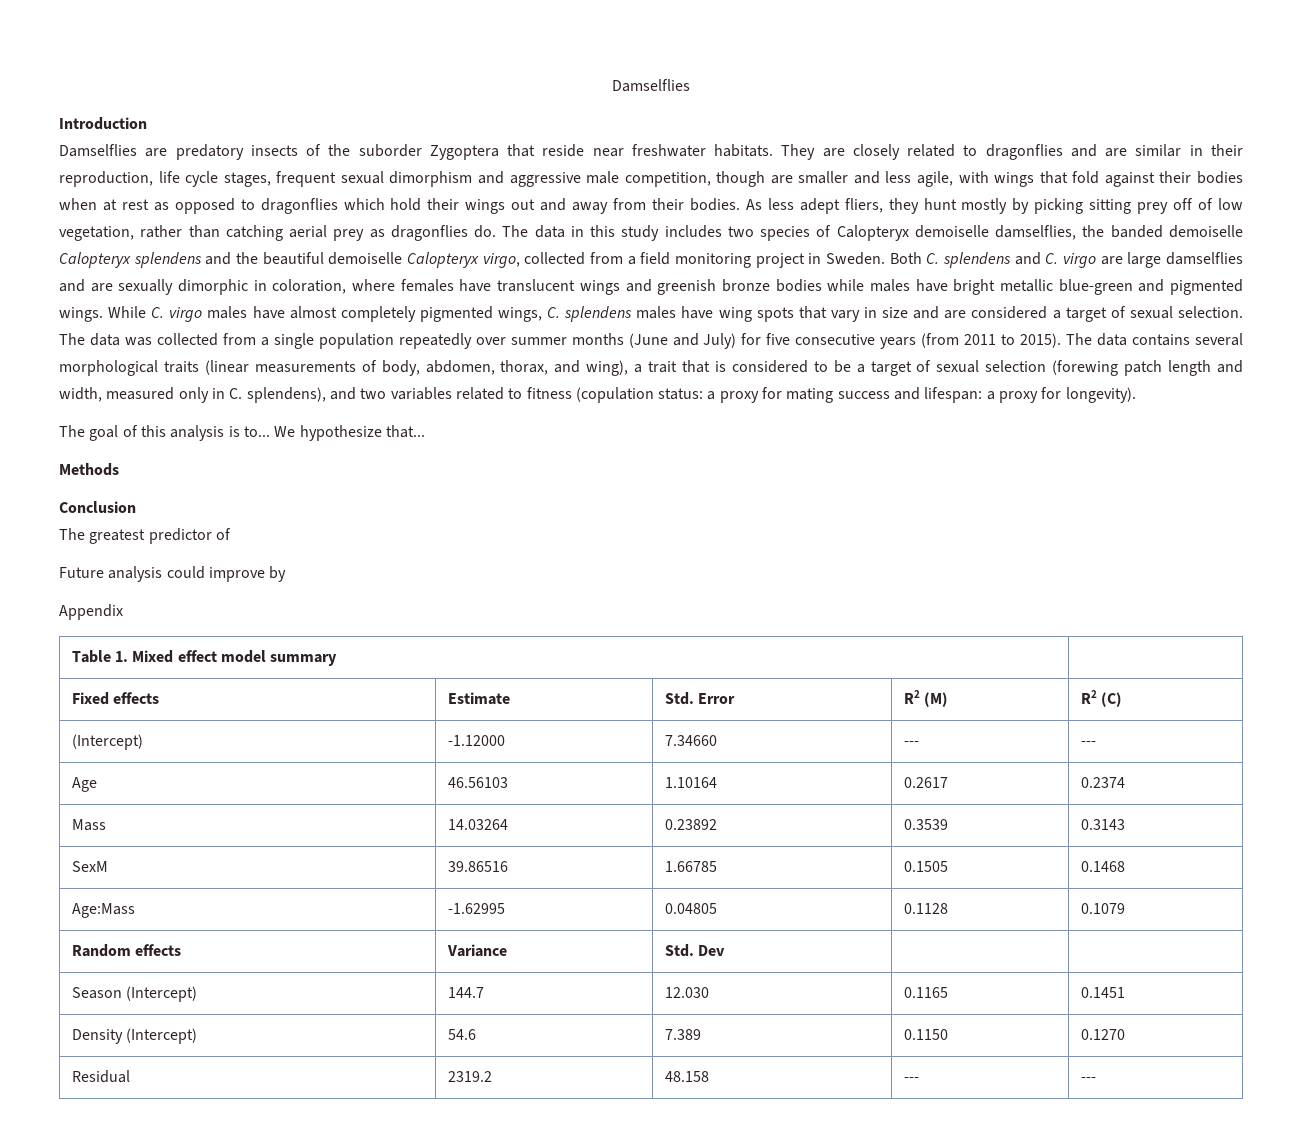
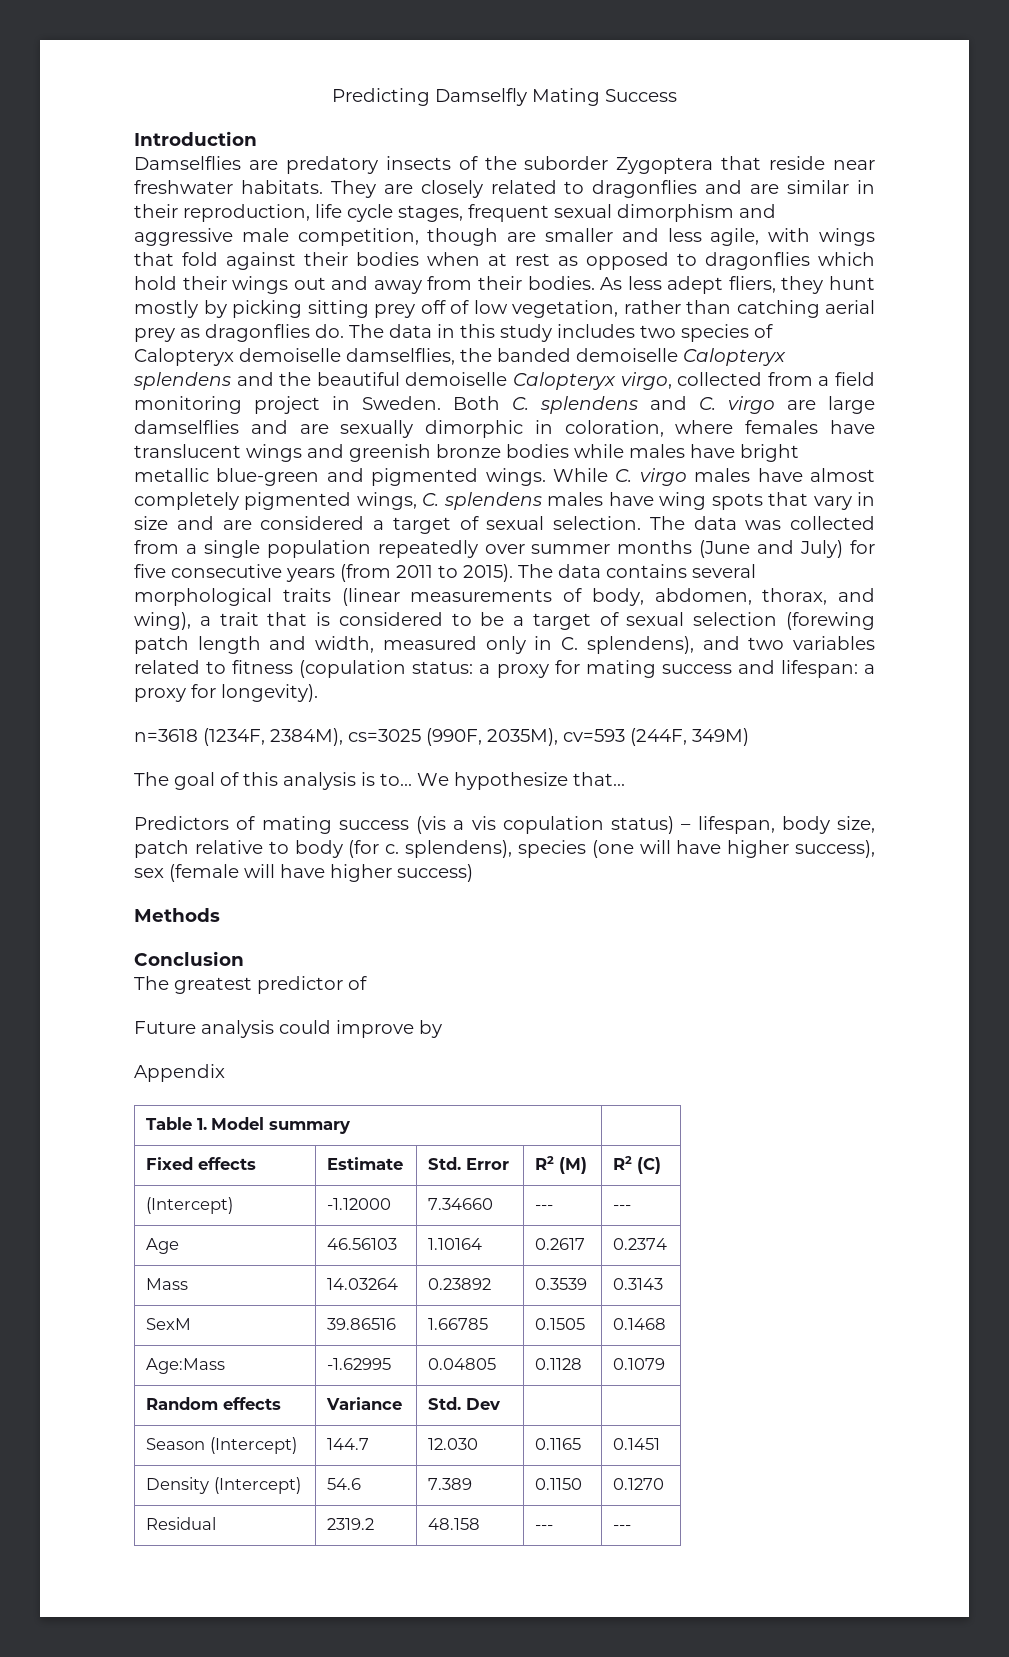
[612,79,690,92] Damselflies -> [332,88,677,106] Predicting Damselfly Mating Success
(1136, 395) none -> [134,728,749,746] // n=3618 (1234F, 2384M), cs=3025 (990F, 2035M), cv=593 (244F, 349M)
(425, 431) none -> [134,816,875,834] [134,840,876,858] [134,864,473,882] // Predictors of mating success (vis a vis copulation status) – lifespan, body size, patch relative to body (for c. splendens), species (one will have higher success), sex (female will have higher success)
[132,650,267,663] Mixed effect model -> [211,1117,265,1130] Model

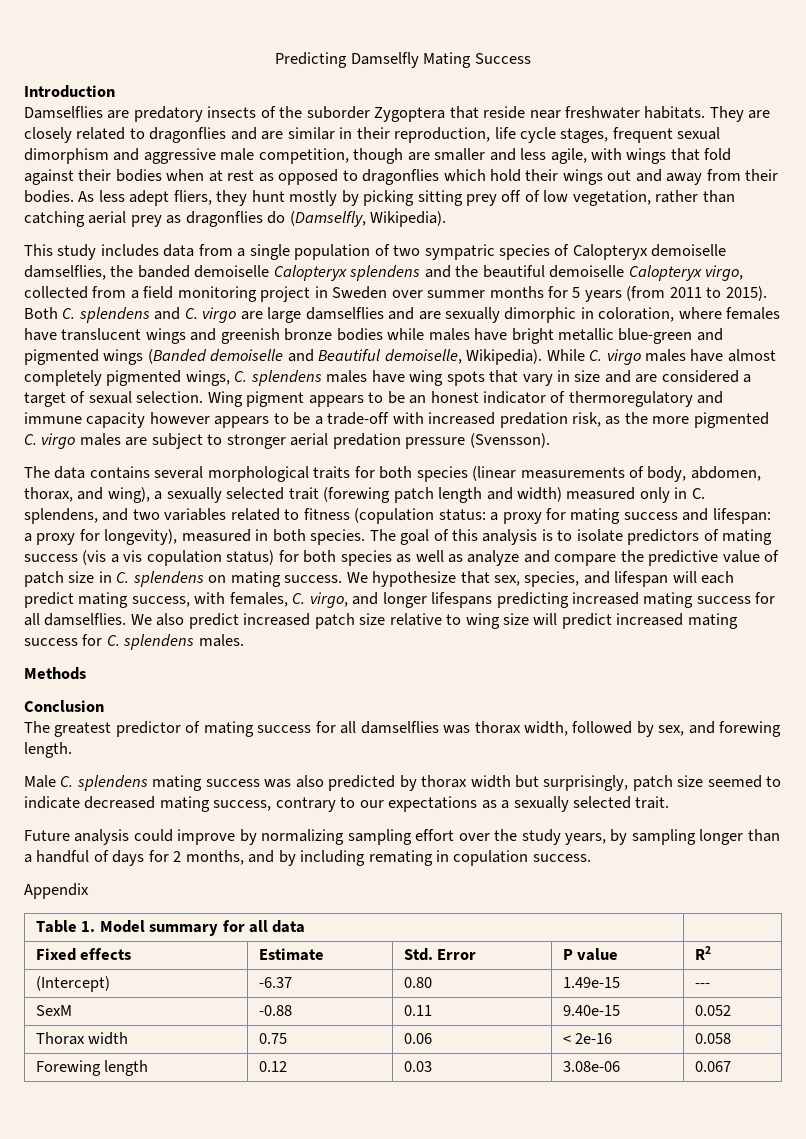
[315,324,676,342] do. The data in this study includes two -> [267,211,447,227] [24,244,495,260] do (Damselfly, Wikipedia). // This study includes data from a single population of two sympatric
[362,396,441,410] Sweden. -> [332,286,767,302] Sweden over summer months for 5 years (from 2011 to 2015).
[485,468,546,486] wings. -> [103,349,543,365] wings (Banded demoiselle and Beautiful demoiselle, Wikipedia).
[649,516,875,530] [134,540,875,558] [134,564,513,582] The data was collected from a single population repeatedly over summer months (June and July) for five consecutive years (from 2011 to 2015). -> [207,391,724,407] [24,412,769,428] [24,433,550,449] Wing pigment appears to be an honest indicator of thermoregulatory and immune capacity however appears to be a trade-off with increased predation risk, as the more pigmented C. virgo males are subject to stronger aerial predation pressure (Svensson). //
(331, 595) none -> [354,466,468,482] for both species
[219,612,778,630] trait that is considered to be a target of sexual selection -> [166,487,319,503] sexually selected trait
[315,636,375,653] width, -> [517,487,563,502] width)
[586,636,694,654] splendens), -> [24,508,98,524] splendens,
[221,684,318,702] [134,728,749,746] longevity). // n=3618 (1234F, 2384M), cs=3025 (990F, 2035M), cv=593 (244F, 349M) // -> [104,529,366,545] longevity), measured in both species.
[380,772,625,790] [134,816,229,830] to... We hypothesize that... // Predictors -> [557,529,700,545] to isolate predictors
[681,816,875,834] [134,840,876,858] [134,864,473,882] – lifespan, body size, patch relative to body (for c. splendens), species (one will have higher success), sex (female will have higher success) -> [278,550,780,566] [24,571,735,587] [24,592,776,608] [24,613,738,629] [24,634,244,650] for both species as well as analyze and compare the predictive value of patch size in C. splendens on mating success. We hypothesize that sex, species, and lifespan will each predict mating success, with females, C. virgo, and longer lifespans predicting increased mating success for all damselflies. We also predict increased patch size relative to wing size will predict increased mating success for C. splendens males.
(367, 983) none -> [203,721,782,737] [24,742,72,758] [24,775,782,791] [24,796,670,812] mating success for all damselflies was thorax width, followed by sex, and forewing length. // Male C. splendens mating success was also predicted by thorax width but surprisingly, patch size seemed to indicate decreased mating success, contrary to our expectations as a sexually selected trait.
(442, 1029) none -> [261,829,780,845] [24,850,591,866] normalizing sampling effort over the study years, by sampling longer than a handful of days for 2 months, and by including remating in copulation success.
(350, 1127) none -> [222,920,306,933] for all data
[535,1156,587,1174] [613,1156,661,1174] [146,1197,234,1214] [327,1198,392,1210] [428,1198,494,1210] [535,1205,554,1210] [613,1205,632,1210] [146,1238,180,1254] [327,1238,398,1250] [428,1238,483,1250] [535,1238,586,1250] [613,1238,668,1250] [146,1278,189,1290] [327,1278,399,1290] [428,1278,492,1290] [535,1278,588,1290] [613,1278,664,1290] [146,1318,192,1330] [327,1318,397,1330] [428,1318,489,1330] [535,1318,586,1330] [613,1318,667,1330] [146,1358,226,1374] [327,1358,392,1370] [428,1358,497,1370] [535,1358,583,1370] [613,1358,666,1370] [146,1397,281,1410] [326,1397,403,1410] [428,1397,500,1410] [146,1437,297,1454] [327,1438,370,1450] [428,1438,479,1450] [535,1438,582,1450] [613,1438,661,1450] [146,1477,301,1494] [327,1478,362,1490] [428,1478,473,1490] [535,1478,583,1490] [613,1478,665,1490] [146,1517,217,1530] [327,1518,375,1530] [428,1518,481,1530] [535,1525,554,1530] [613,1525,632,1530] R2 (M) | R2 (C) // (Intercept) | -1.12000 | 7.34660 | --- | --- // Age | 46.56103 | 1.10164 | 0.2617 | 0.2374 // Mass | 14.03264 | 0.23892 | 0.3539 | 0.3143 // SexM | 39.86516 | 1.66785 | 0.1505 | 0.1468 // Age:Mass | -1.62995 | 0.04805 | 0.1128 | 0.1079 // Random effects | Variance | Std. Dev | | // Season (Intercept) | 144.7 | 12.030 | 0.1165 | 0.1451 // Density (Intercept) | 54.6 | 7.389 | 0.1150 | 0.1270 // Residual | 2319.2 | 48.158 | --- | --- -> [562,948,619,961] [694,946,711,960] [35,976,110,992] [258,977,292,988] [403,977,432,988] [562,977,620,988] [694,983,710,988] [35,1005,72,1016] [258,1005,292,1016] [403,1005,432,1016] [562,1005,620,1016] [694,1005,731,1016] [35,1032,129,1045] [258,1033,287,1044] [403,1033,432,1044] [562,1033,613,1044] [694,1033,731,1044] [35,1060,149,1076] [258,1061,287,1072] [403,1061,432,1072] [562,1061,620,1072] [694,1061,731,1072] P value | R2 // (Intercept) | -6.37 | 0.80 | 1.49e-15 | --- // SexM | -0.88 | 0.11 | 9.40e-15 | 0.052 // Thorax width | 0.75 | 0.06 | < 2e-16 | 0.058 // Forewing length | 0.12 | 0.03 | 3.08e-06 | 0.067

